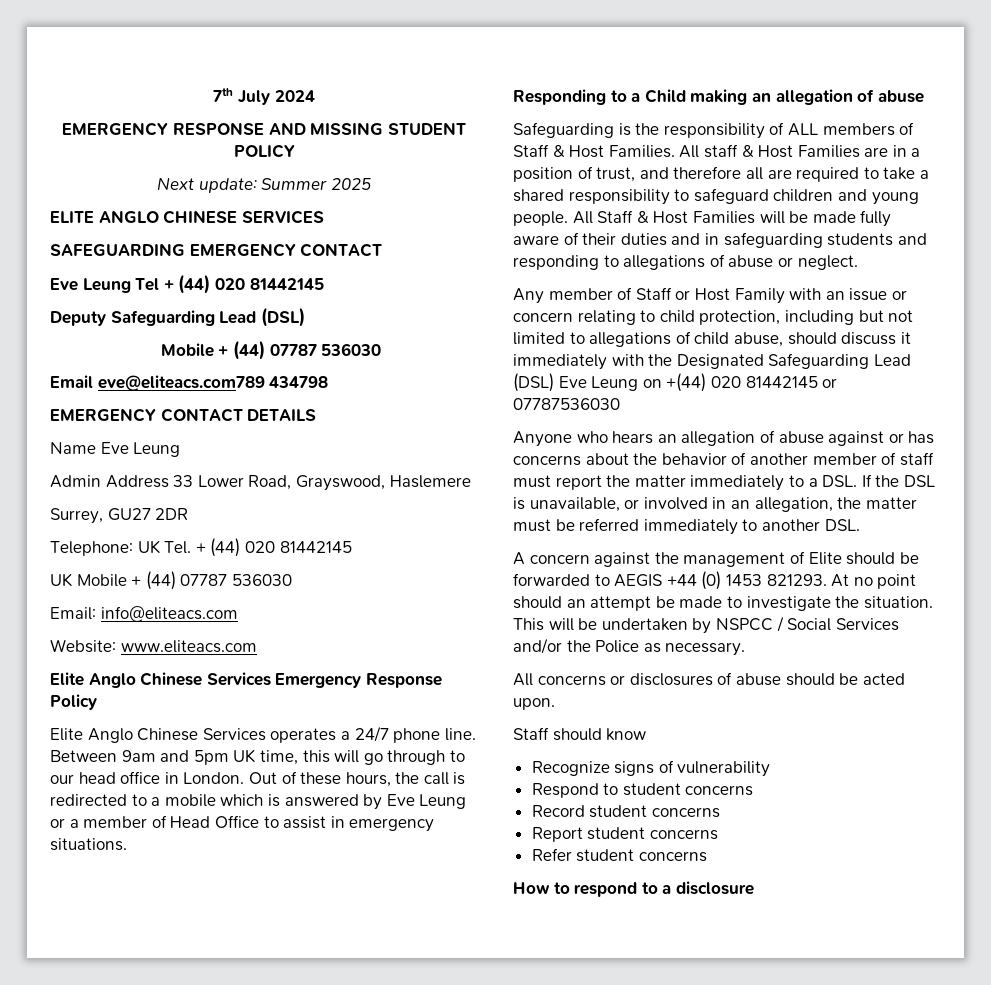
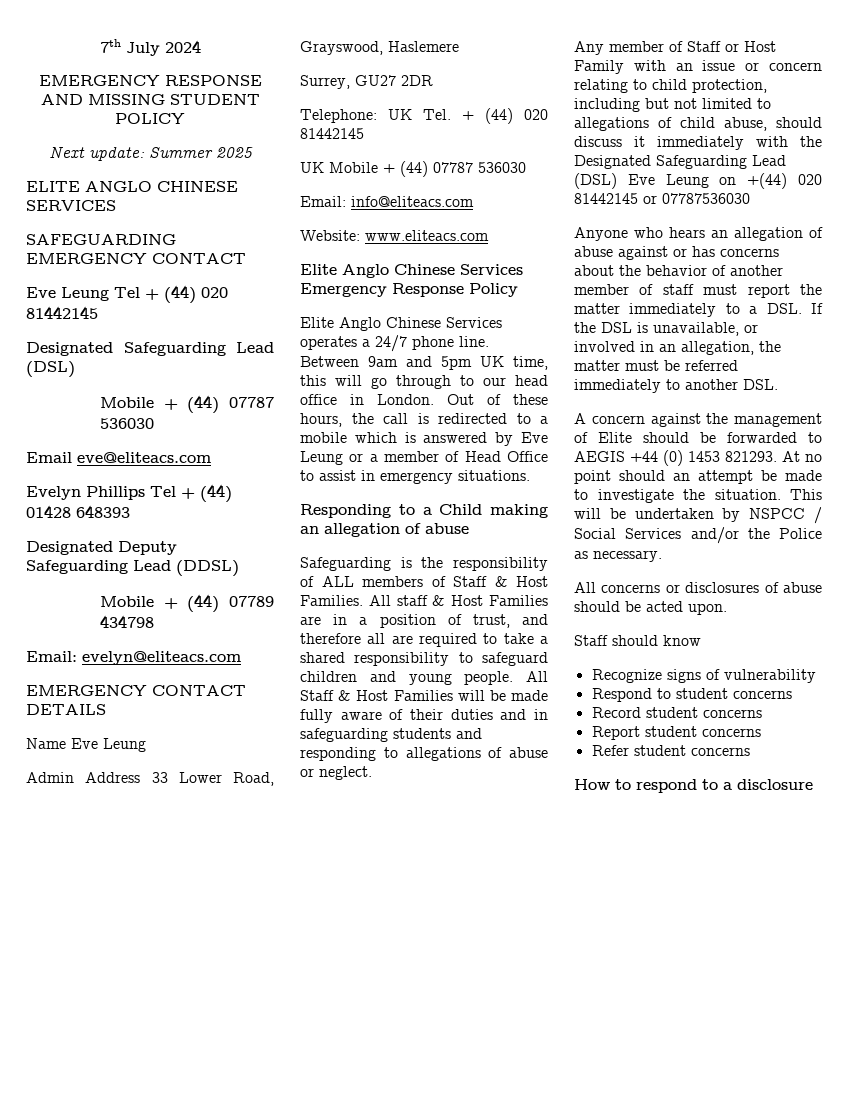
[50,311,106,326] Deputy -> [26,342,113,356] Designated
[97,375,265,391] eve@eliteacs.com789 -> [77,452,211,463] [26,484,232,503] [26,505,130,518] [26,541,177,555] [26,560,239,577] [100,594,274,613] eve@eliteacs.com // Evelyn Phillips Tel + (44) 01428 648393 // Designated Deputy Safeguarding Lead (DDSL) // Mobile + (44) 07789
(329, 382) none -> [26,651,241,665] // Email: evelyn@eliteacs.com

